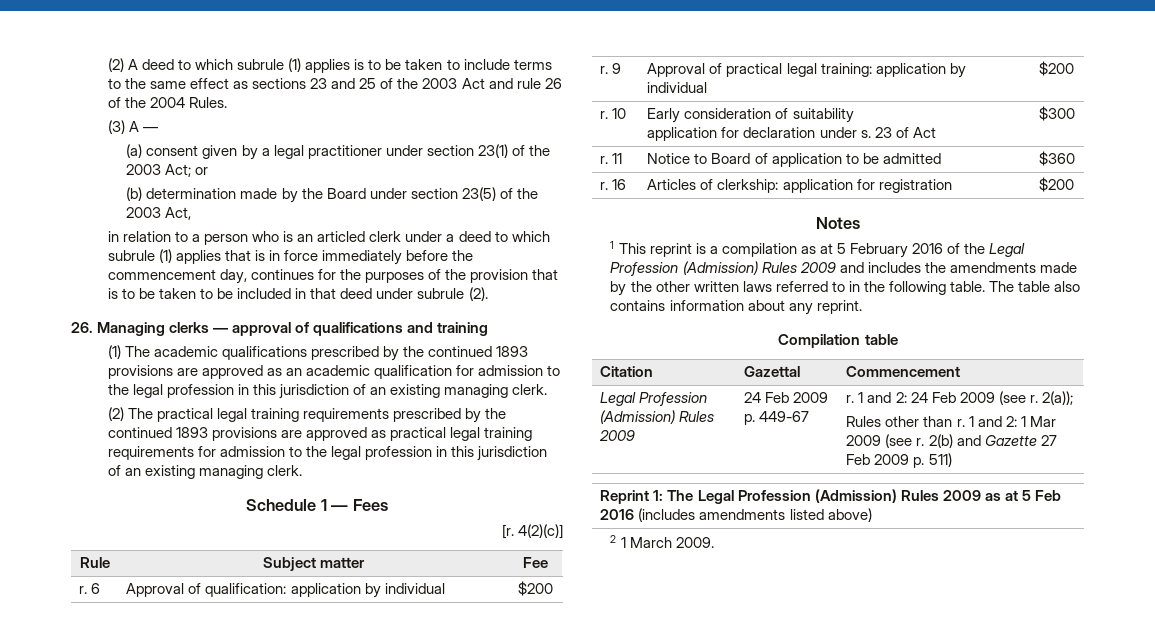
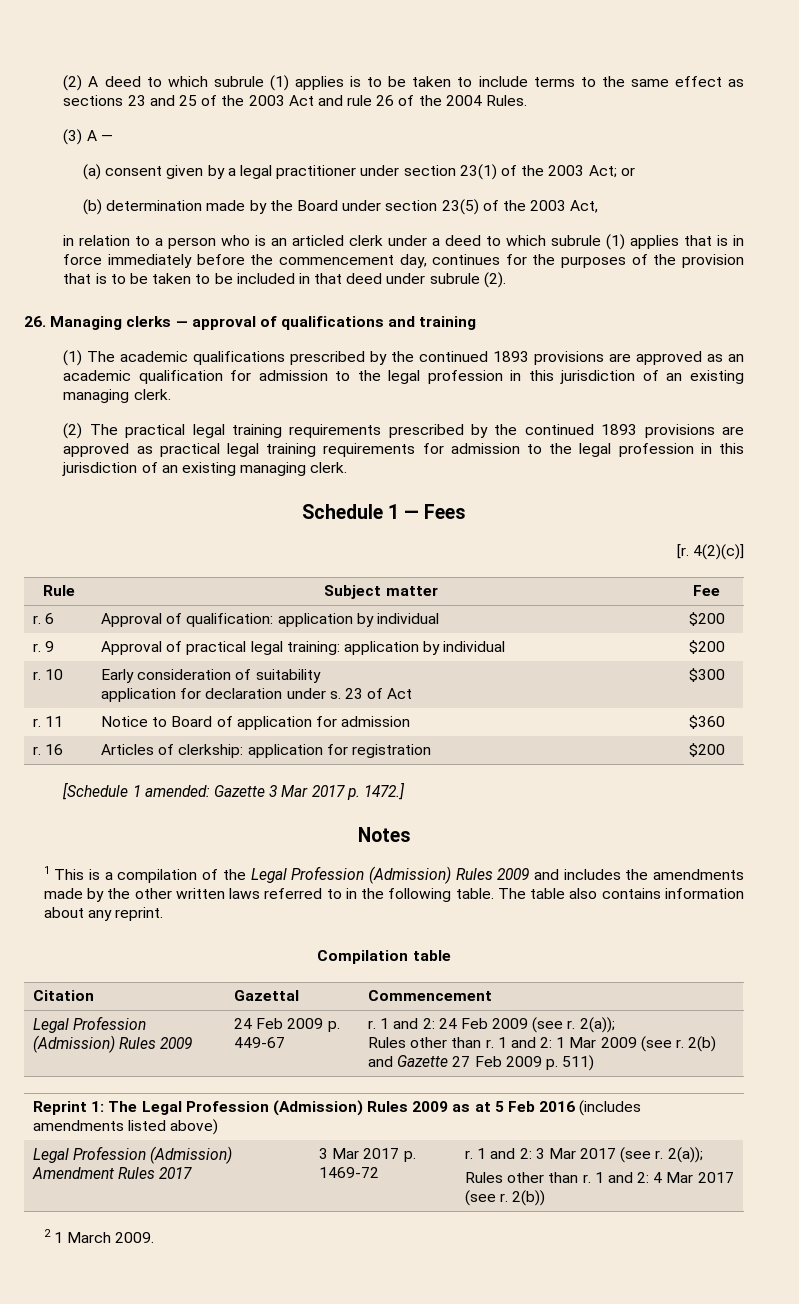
[845,153,941,164] to be admitted -> [315,716,411,727] for admission
(1074, 184) none -> [63,782,405,800] // [Schedule 1 amended: Gazette 3 Mar 2017 p. 1472.]
[649,243,692,257] reprint -> (85, 874) none
[800,243,943,258] as at 5 February 2016 -> (198, 876) none
(872, 515) none -> [32,1146,233,1164] [31,1167,193,1179] [318,1148,416,1162] [318,1167,379,1178] [464,1147,703,1163] [464,1172,734,1183] [464,1190,546,1206] // Legal Profession (Admission) Amendment Rules 2017 | 3 Mar 2017 p. 1469-72 | r. 1 and 2: 3 Mar 2017 (see r. 2(a)); // Rules other than r. 1 and 2: 4 Mar 2017 (see r. 2(b))

